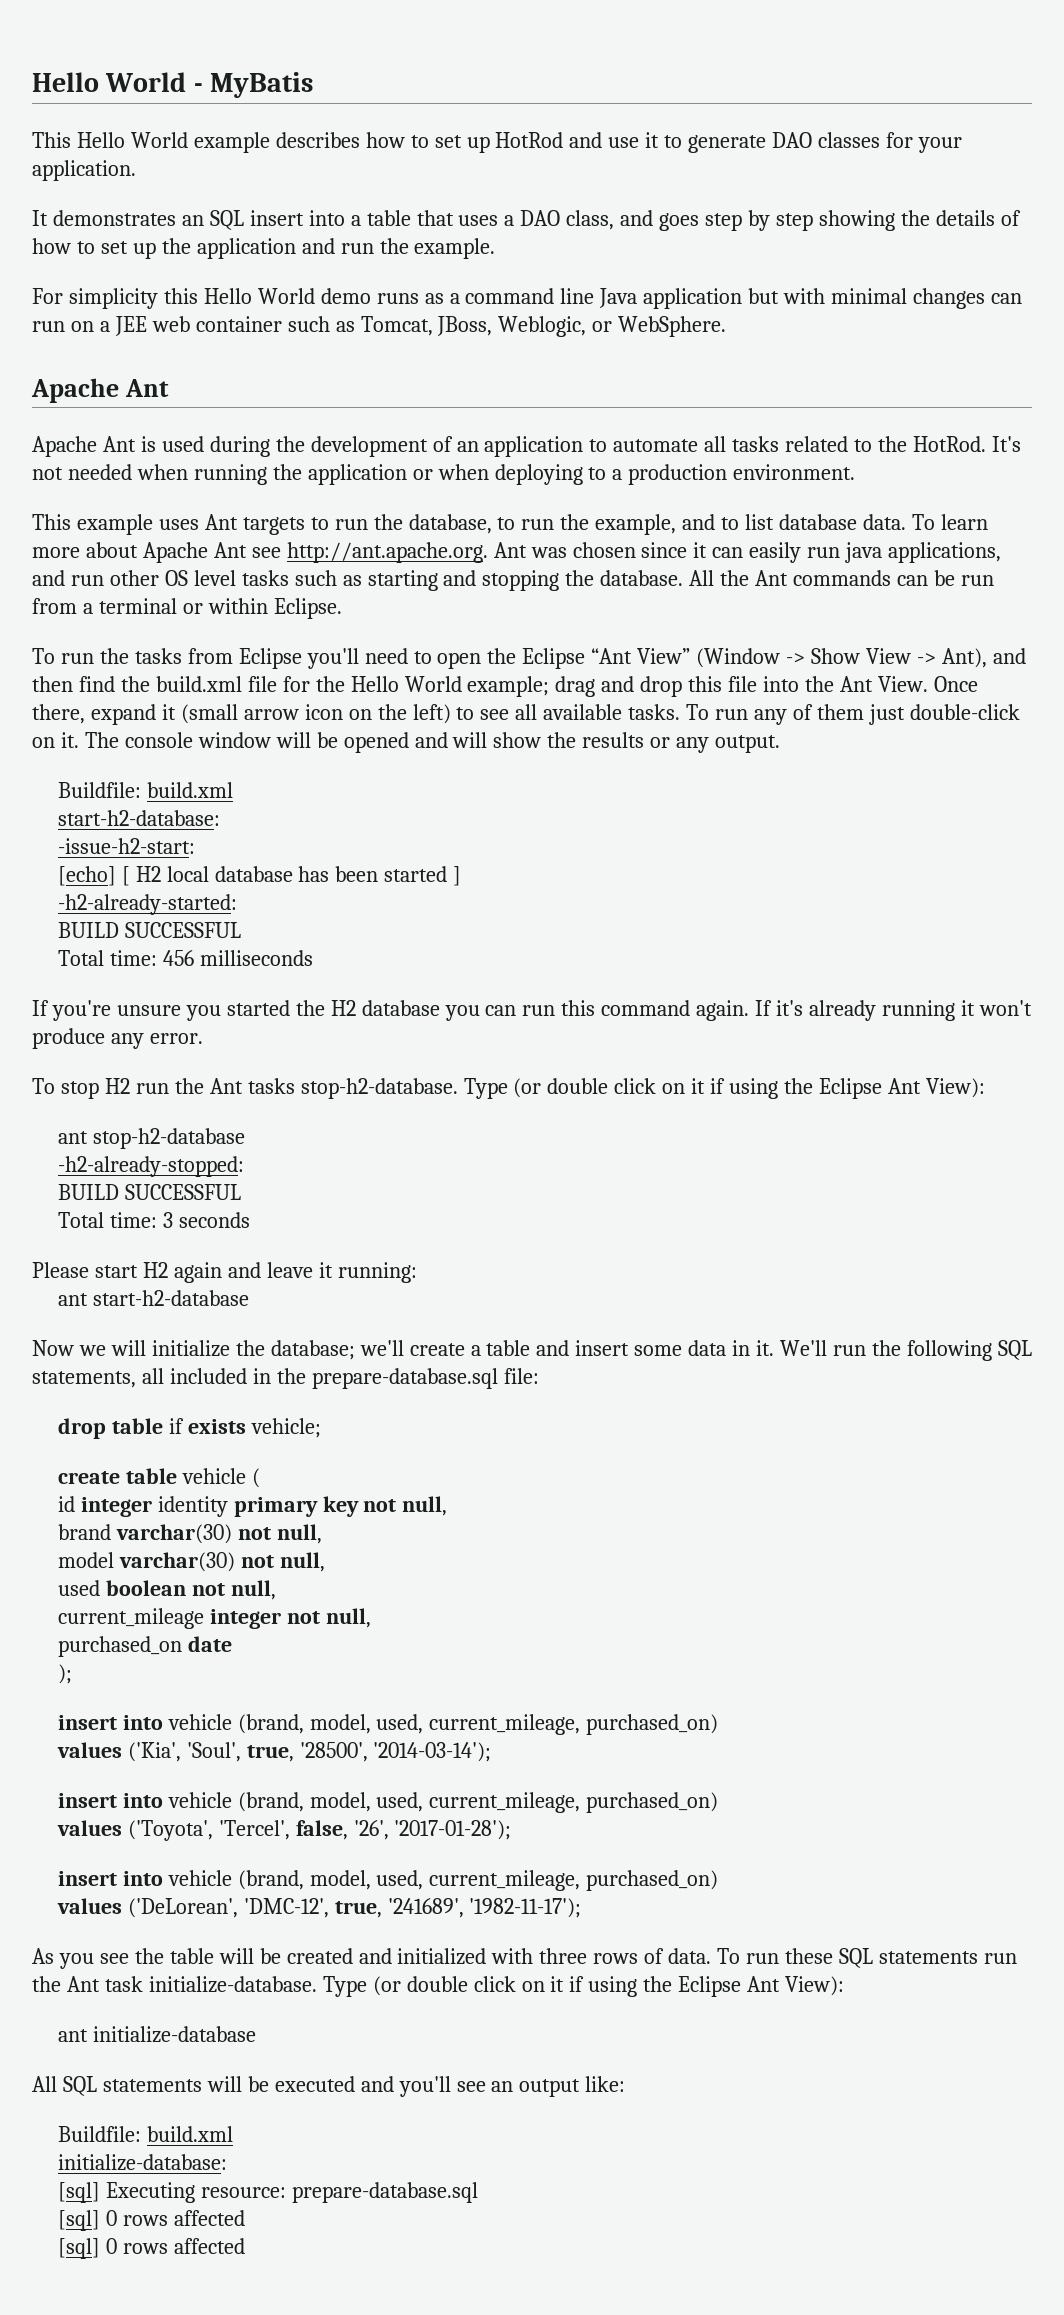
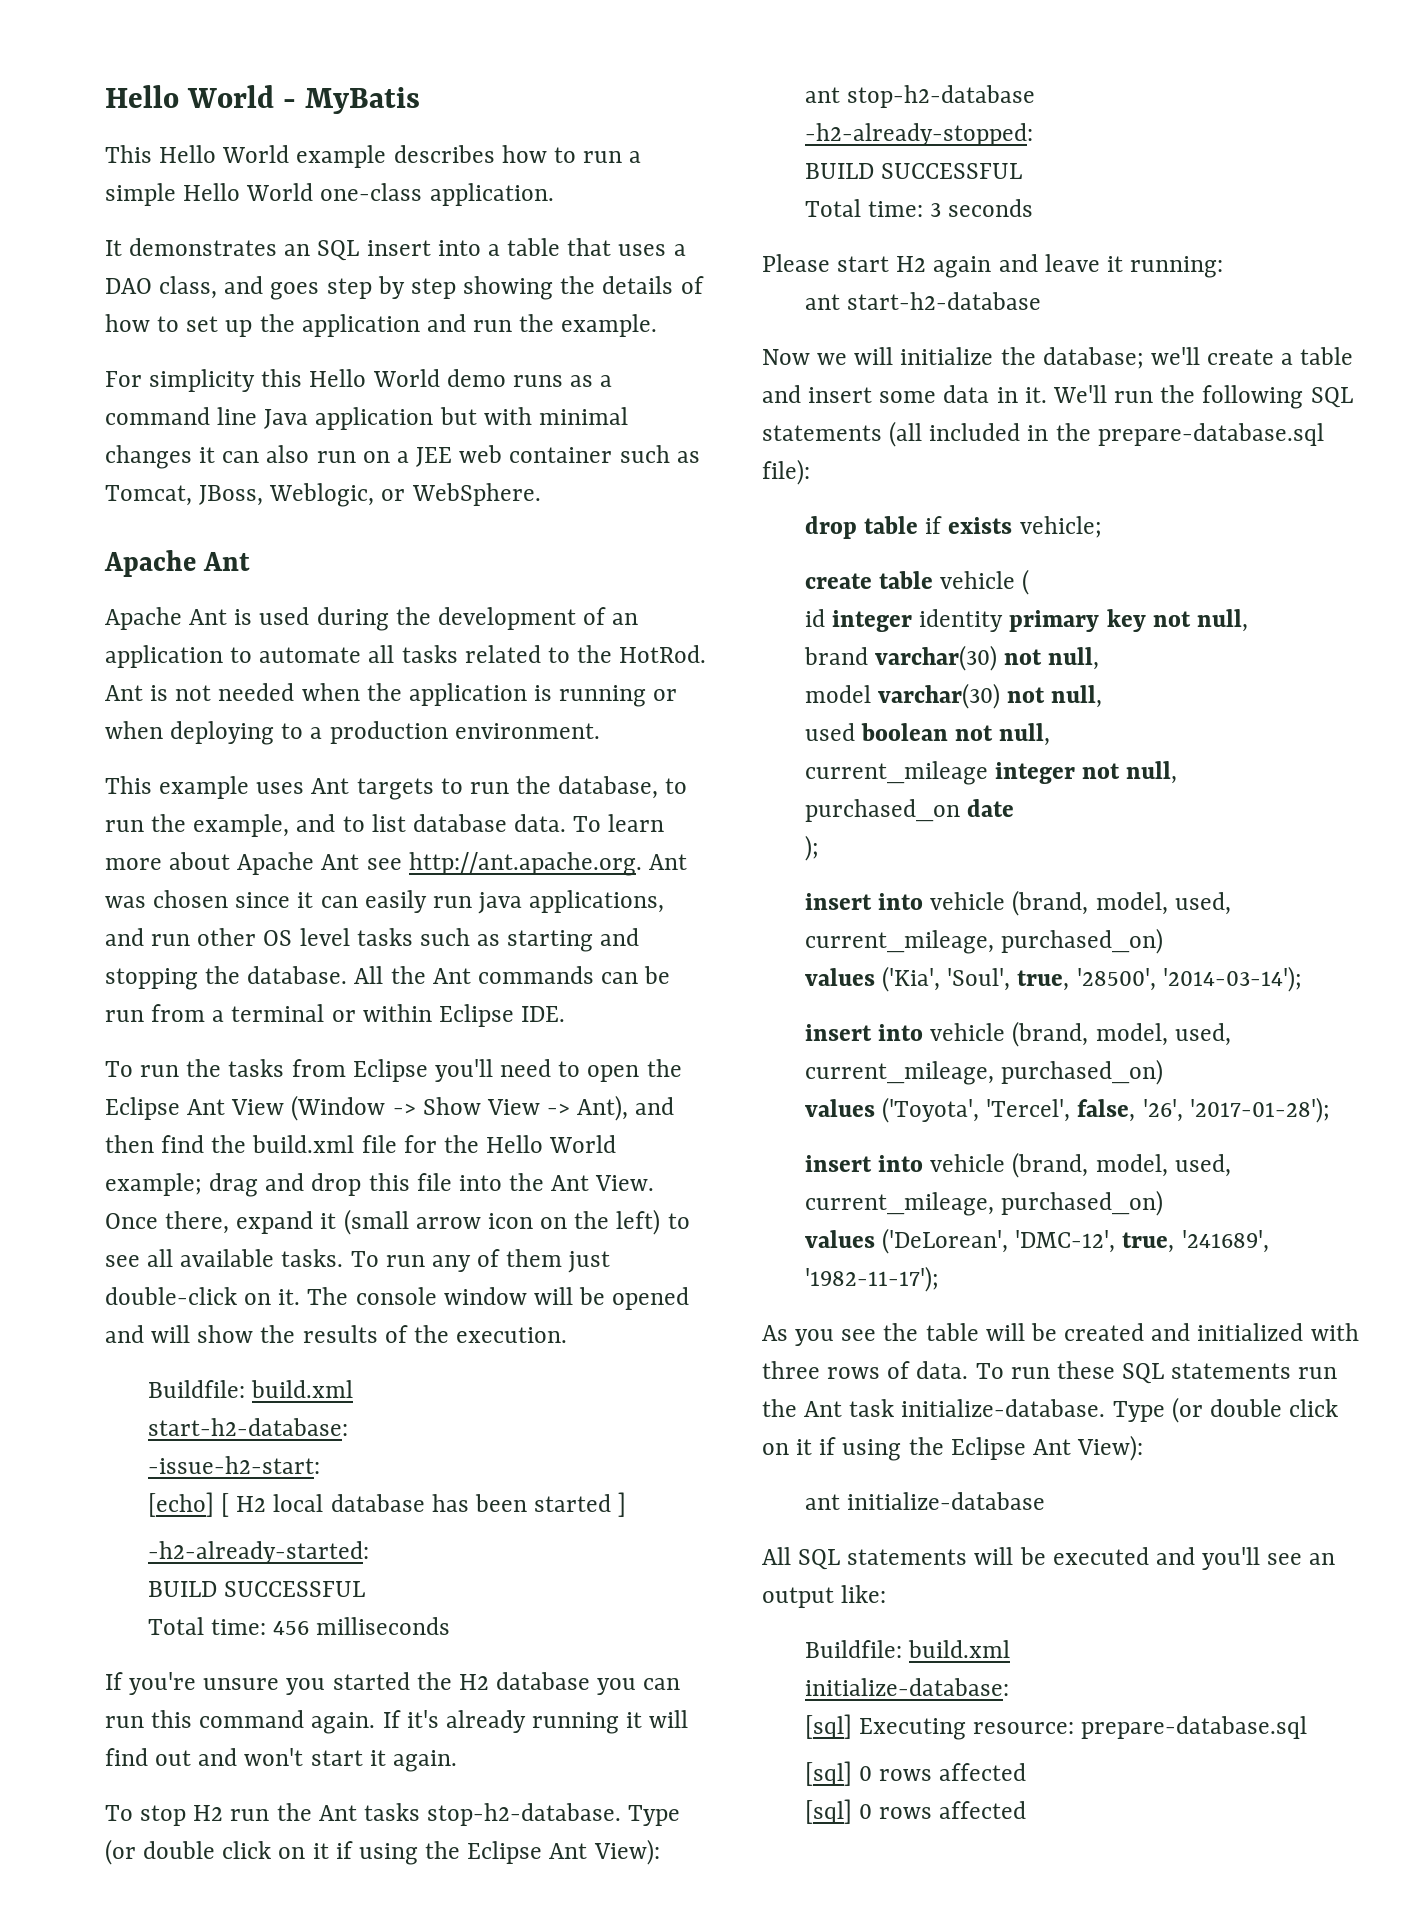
[434,132,962,153] set up HotRod and use it to generate DAO classes for your -> [583,151,642,163] [105,183,423,206] run a simple Hello World one-class
[990,293,1022,304] can -> [199,445,310,463] it can also
[991,436,1021,452] It's -> [105,685,169,701] Ant is
[193,464,407,485] running the application -> [366,683,647,707] the application is running
[273,598,342,619] Eclipse. -> [438,1004,566,1027] Eclipse IDE.
[591,648,691,664] “Ant View” -> [187,1099,285,1115] Ant View
[650,735,781,753] or any output. -> [384,1325,568,1343] of the execution.
[978,1000,1032,1016] [32,1028,203,1049] won't produce any error. -> [649,1710,689,1728] [105,1748,457,1772] will find out and won't start it again.
[32,1368,164,1388] statements, all -> [762,421,923,447] statements (all
[503,1368,539,1384] file: -> [762,459,810,485] file):

